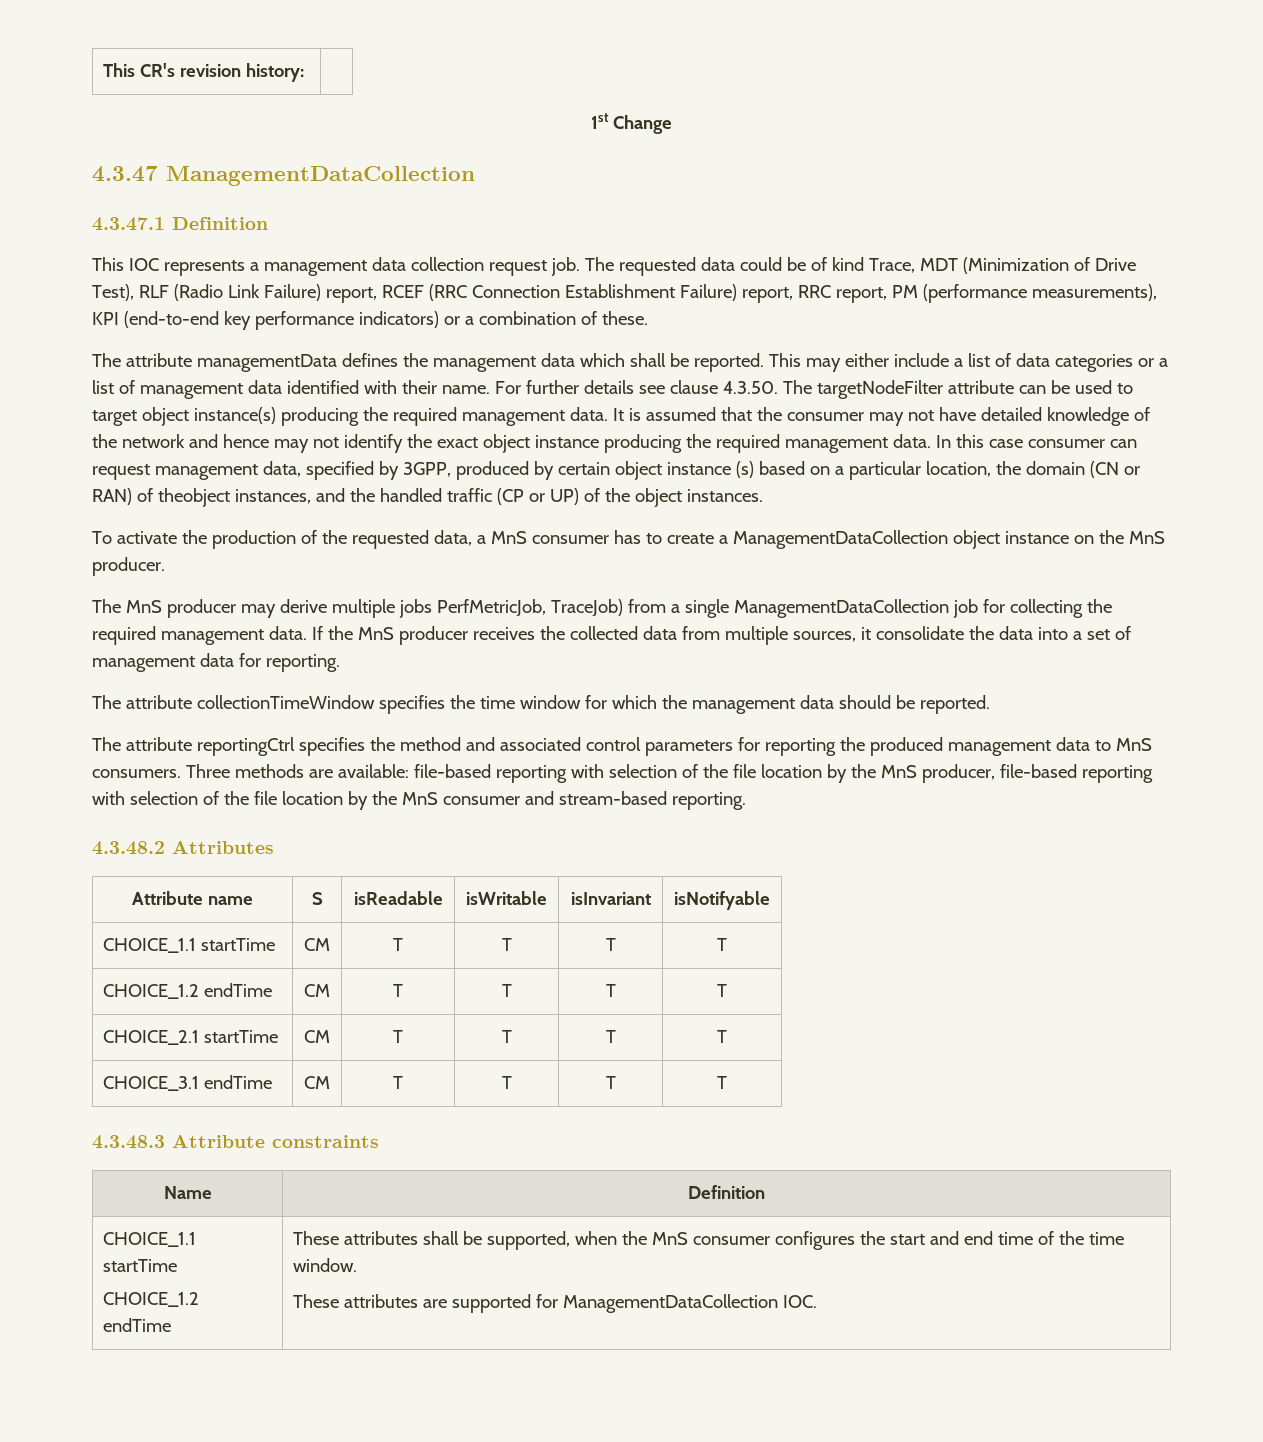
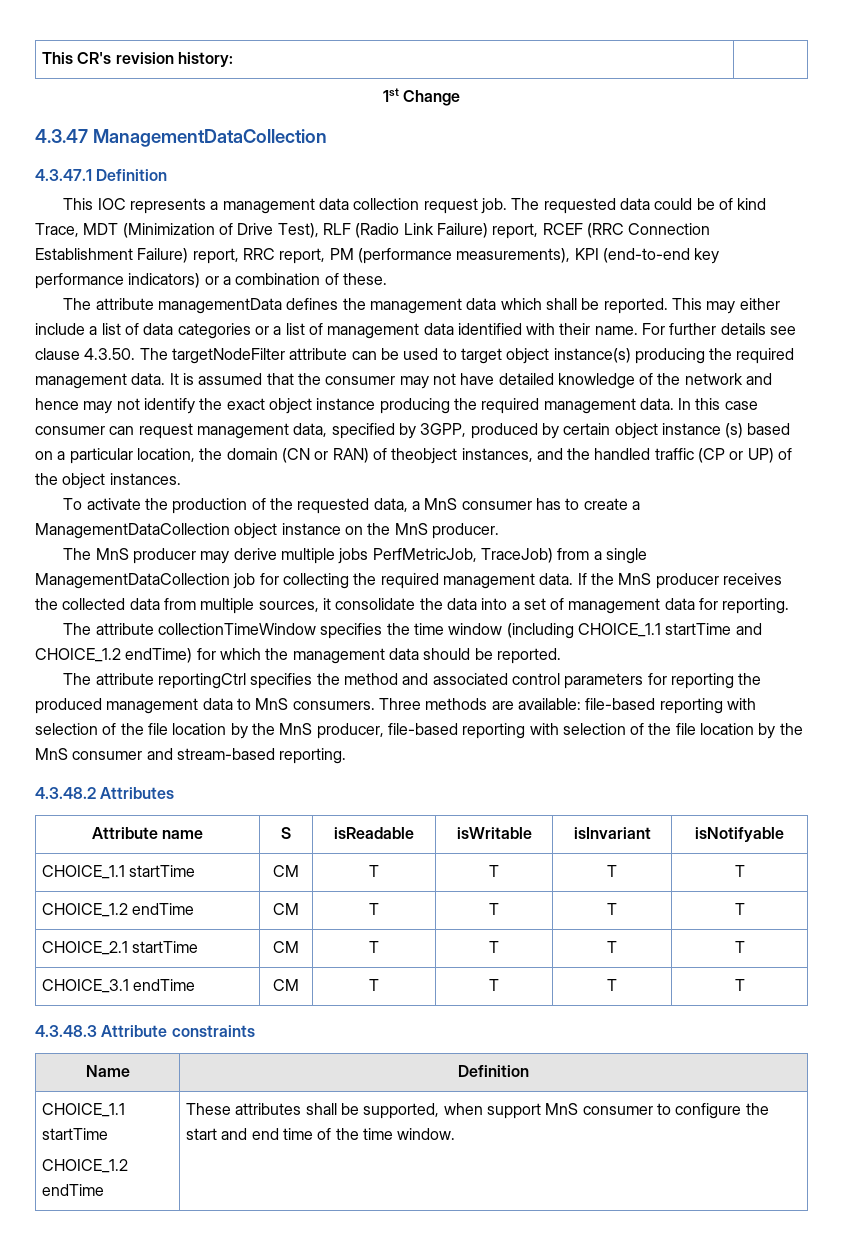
(581, 702) none -> [506,623,762,639] [35,648,193,663] (including CHOICE_1.1 startTime and CHOICE_1.2 endTime)
[622,1231,856,1250] the MnS consumer configures -> [486,1103,742,1119] support MnS consumer to configure
[293,1294,818,1313] // These attributes are supported for ManagementDataCollection IOC. -> (456, 1134) none

